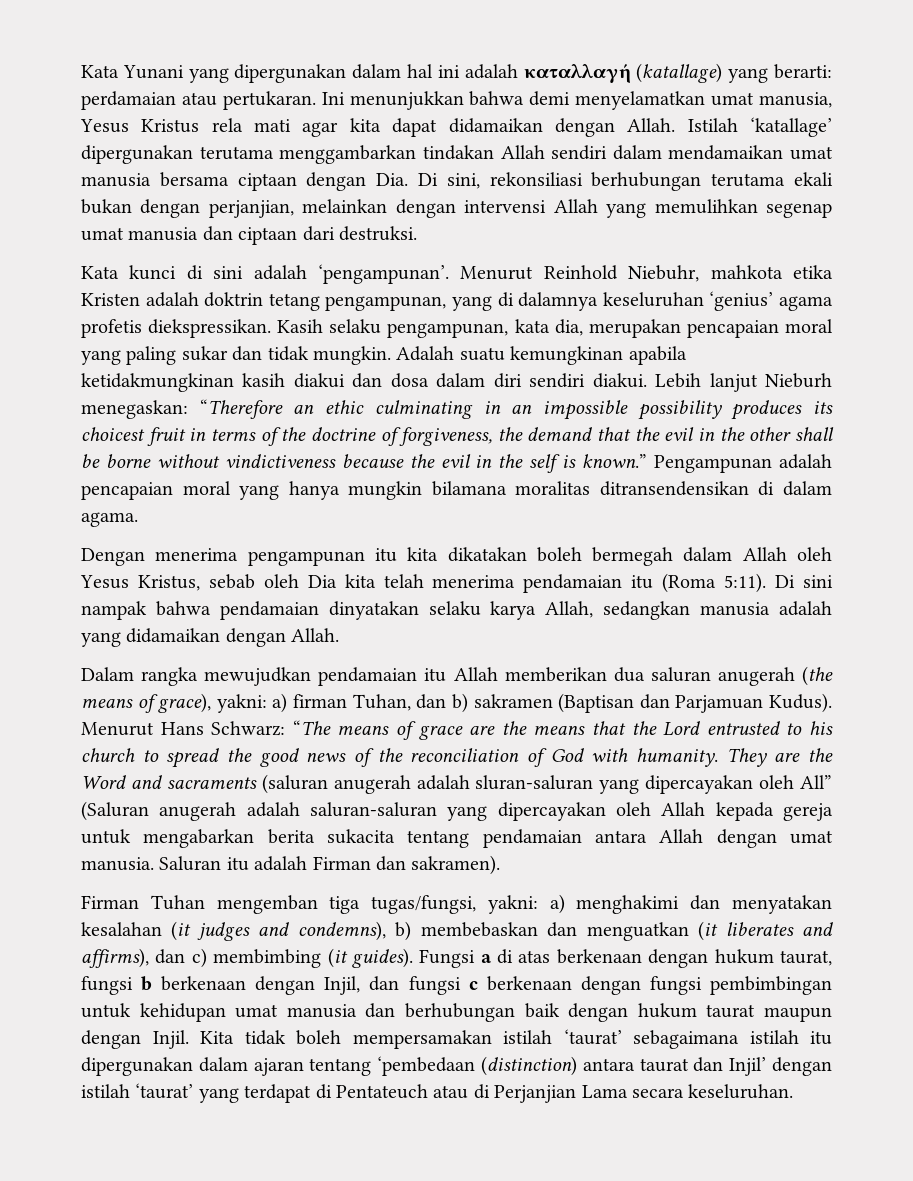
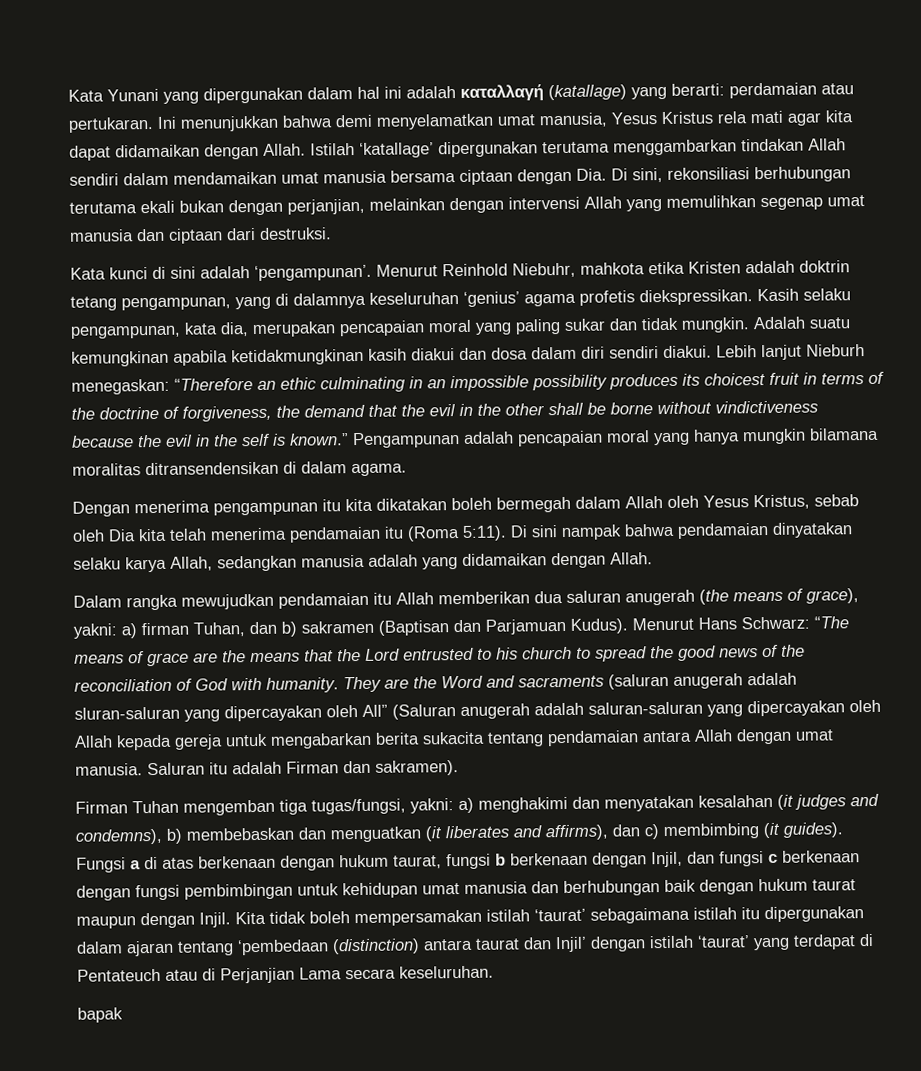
(794, 1091) none -> [77,1007,123,1023] // bapak

